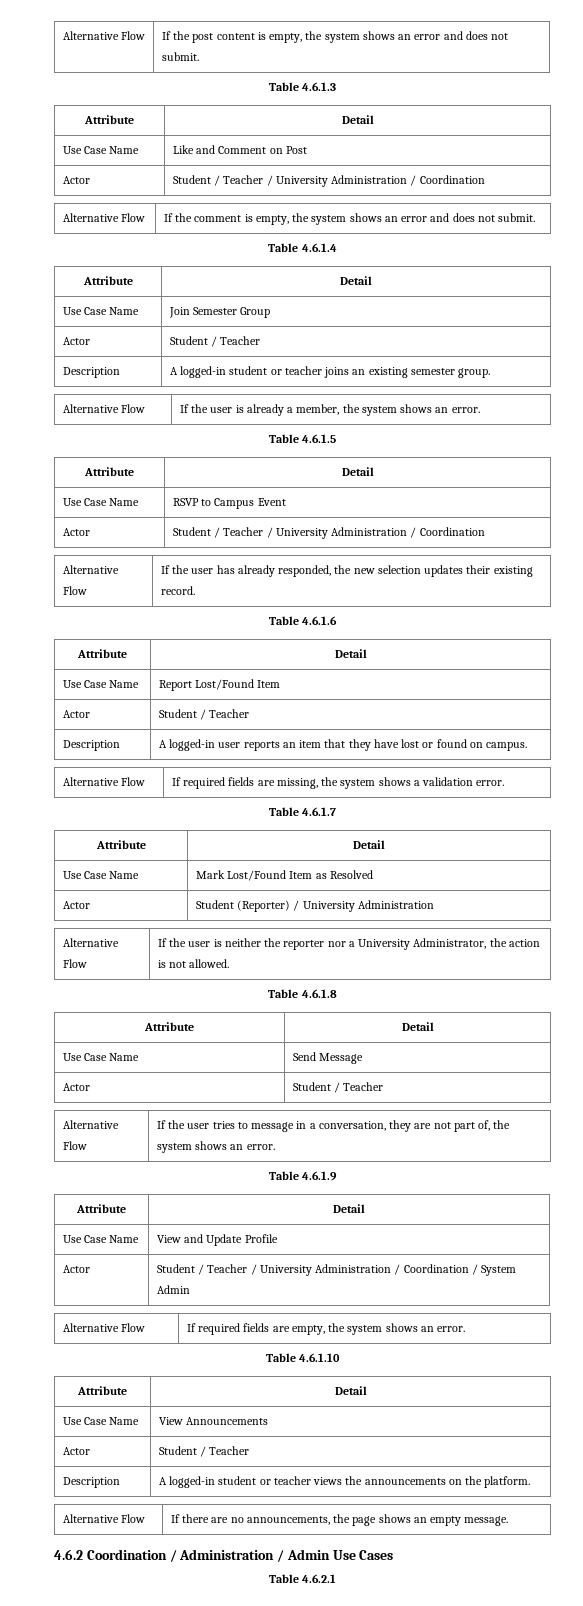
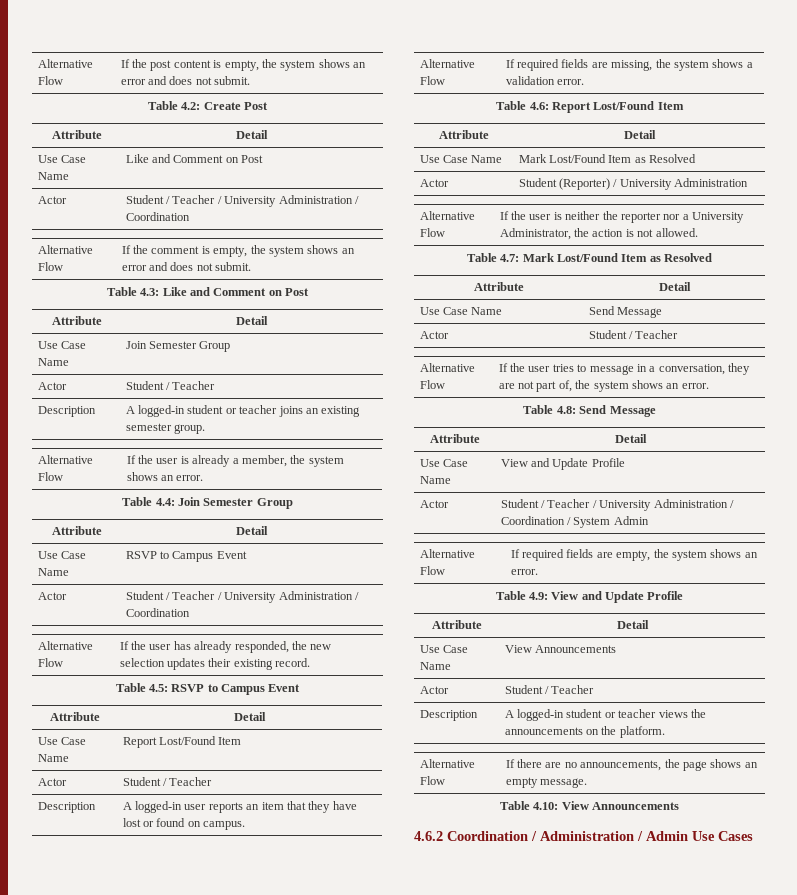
[302,82,337,91] 4.6.1.3 -> [181,102,269,110] 4.2: Create Post
[301,243,337,252] 4.6.1.4 -> [140,287,310,296] 4.3: Like and Comment on Post
[302,434,337,443] 4.6.1.5 -> [155,497,293,509] 4.4: Join Semester Group
[302,616,338,625] 4.6.1.6 -> [148,684,301,695] 4.5: RSVP to Campus Event
[302,807,337,816] 4.6.1.7 -> [529,101,684,113] 4.6: Report Lost/Found Item
[301,989,337,998] 4.6.1.8 -> [500,253,713,262] 4.7: Mark Lost/Found Item as Resolved
[302,1171,338,1181] 4.6.1.9 -> [556,405,656,417] 4.8: Send Message
[299,1353,341,1362] 4.6.1.10 -> [528,591,684,603] 4.9: View and Update Profile
(509, 1521) none -> [499,801,680,810] // Table 4.10: View Announcements
[268,1574,337,1583] // Table 4.6.2.1 -> (753, 836) none

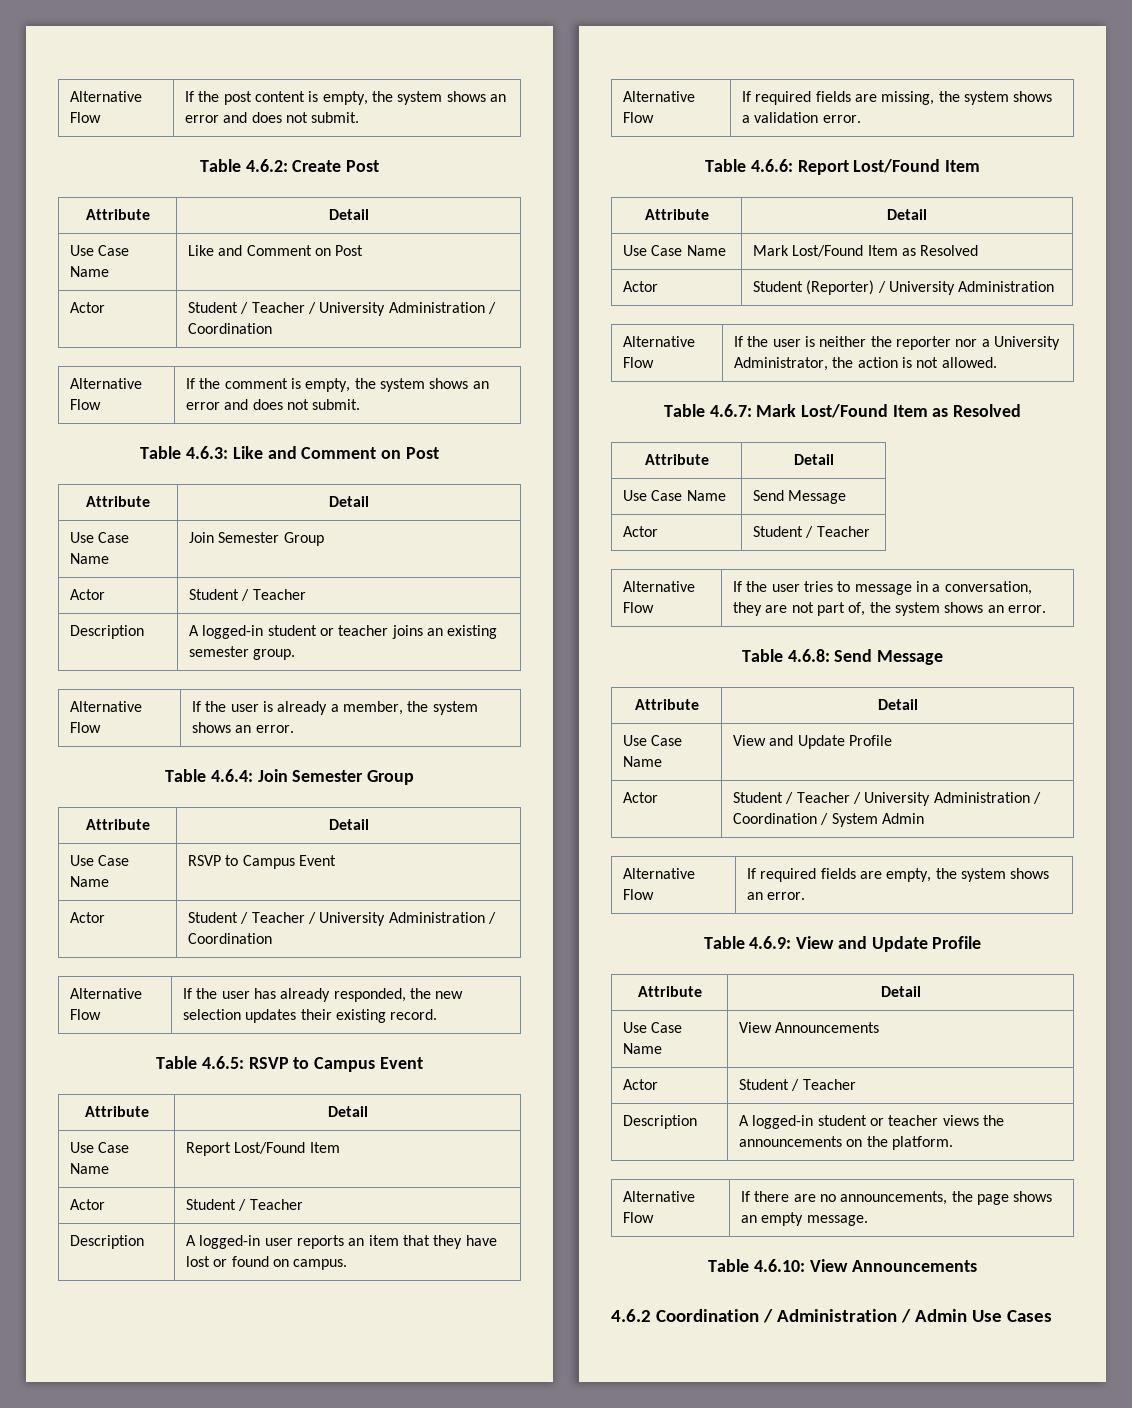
[181,102,201,110] 4.2: -> [245,159,288,172] 4.6.2:
[140,288,160,296] 4.3: -> [186,446,229,459] 4.6.3:
[155,498,175,506] 4.4: -> [210,769,253,782] 4.6.4:
[148,684,168,692] 4.5: -> [201,1056,244,1069] 4.6.5:
[529,102,549,110] 4.6: -> [750,159,793,172] 4.6.6:
[500,254,520,262] 4.7: -> [709,404,752,417] 4.6.7:
[556,406,576,414] 4.8: -> [787,649,830,662] 4.6.8:
[528,592,548,600] 4.9: -> [749,936,792,949] 4.6.9:
[533,802,559,810] 4.10: -> [754,1259,806,1272] 4.6.10:

